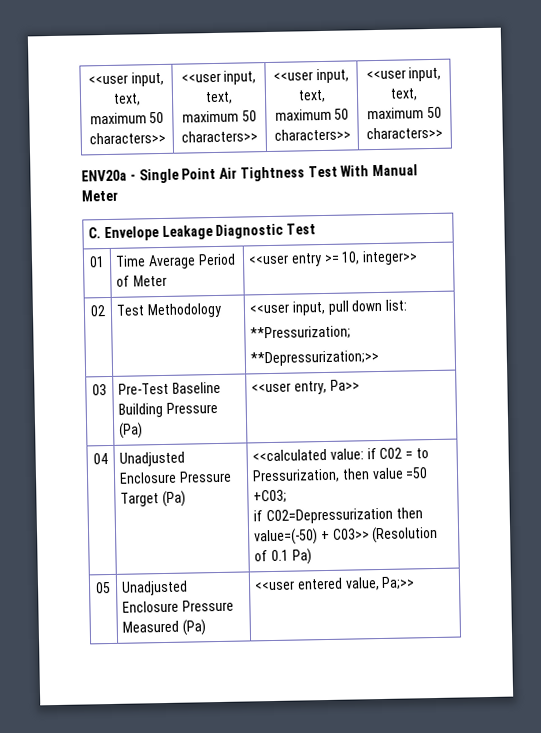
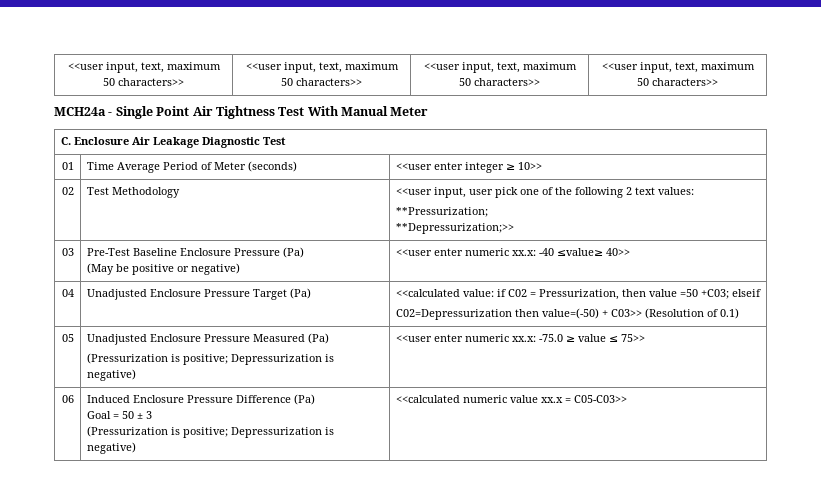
[81,169,127,182] ENV20a -> [54,107,106,116] MCH24a
[103,226,159,242] Envelope -> [73,137,150,145] Enclosure Air
[248,250,419,267] | <<user entry >= 10, integer>> -> [247,161,297,172] [395,162,542,173] (seconds) | <<user enter integer ≥ 10>>
[327,299,408,315] pull down list: -> [468,187,694,198] user pick one of the following 2 text values:
[118,402,164,418] Building -> [179,248,231,256] Enclosure
[251,379,360,395] | <<user entry, Pa>> -> [86,263,240,275] [395,248,630,256] // (May be positive or negative) | <<user enter numeric xx.x: -40 ≤value≥ 40>>
[415,448,429,459] to -> (536, 294) none
[253,510,264,522] // if -> [731,289,761,297] elseif //
[270,548,312,565] 0.1 Pa) -> [719,308,739,319] 0.1)
[254,576,416,591] | <<user entered value, Pa;>> -> [86,353,334,365] [86,369,136,381] [395,334,645,342] [61,395,74,403] [86,394,315,405] [86,411,152,419] [86,426,334,438] [86,442,136,454] [395,395,627,403] // (Pressurization is positive; Depressurization is negative) | <<user enter numeric xx.x: -75.0 ≥ value ≤ 75>> // 06 | Induced Enclosure Pressure Difference (Pa) // Goal = 50 ± 3 // (Pressurization is positive; Depressurization is negative) | <<calculated numeric value xx.x = C05-C03>>

